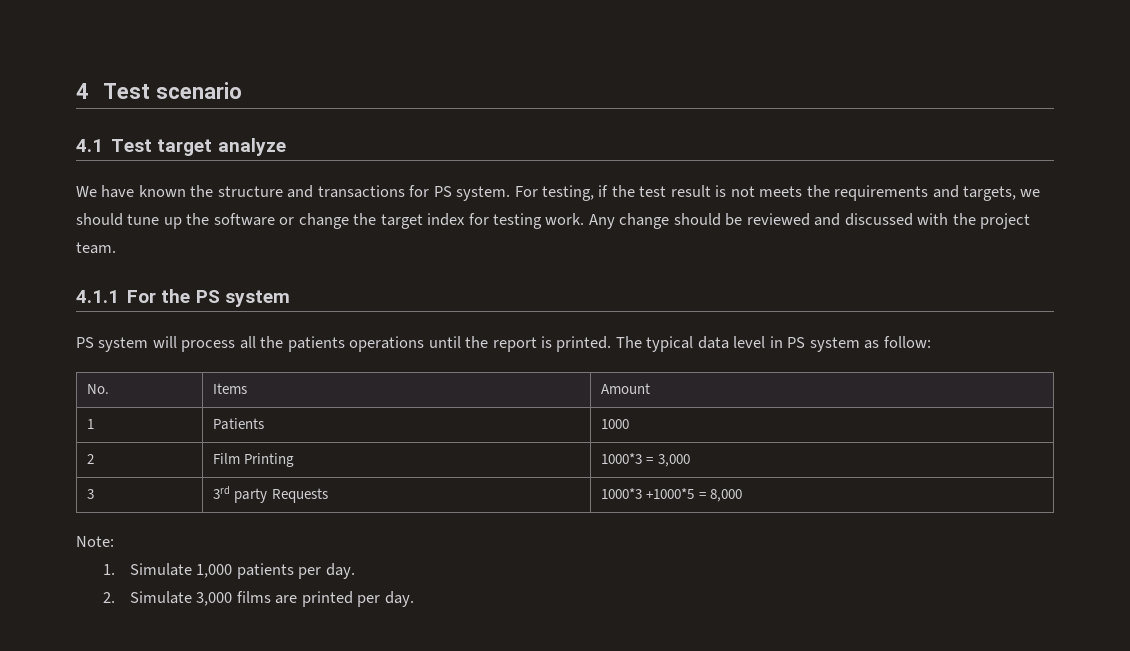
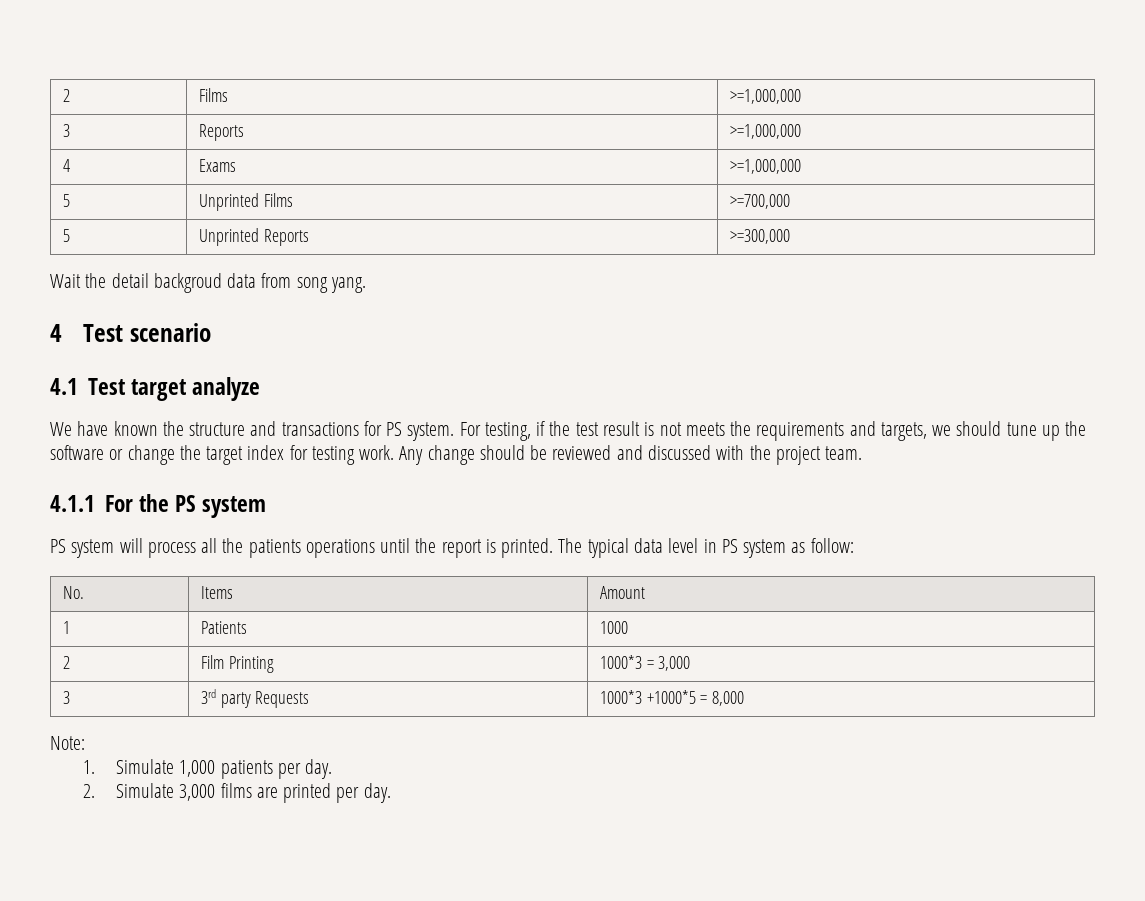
(76, 91) none -> [62,89,70,102] [198,88,228,102] [729,89,801,104] [62,124,70,137] [198,124,244,141] [729,124,801,139] [62,159,70,172] [198,159,236,172] [729,159,801,174] [62,194,70,207] [198,193,293,211] [729,194,790,209] [62,229,70,242] [198,228,309,246] [729,229,790,244] [50,273,366,293] 2 | Films | >=1,000,000 // 3 | Reports | >=1,000,000 // 4 | Exams | >=1,000,000 // 5 | Unprinted Films | >=700,000 // 5 | Unprinted Reports | >=300,000 // Wait the detail backgroud data from song yang. //

